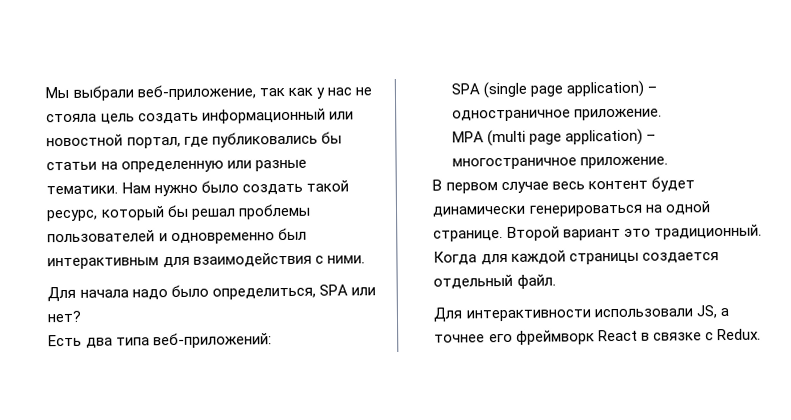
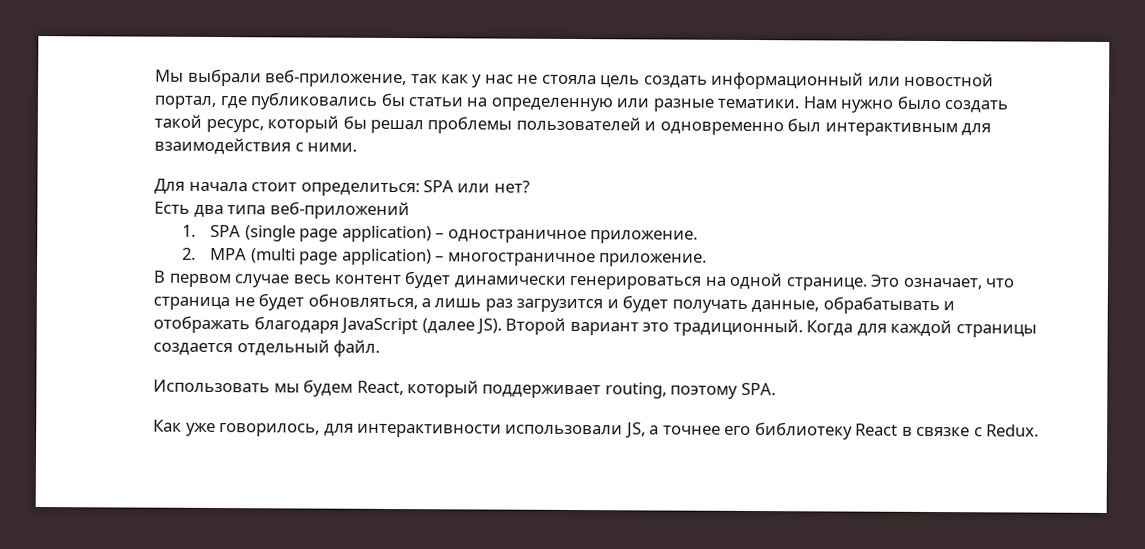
[131,284,316,300] надо было определиться, -> [251,182,420,197] стоит определиться:
[152,332,272,349] веб-приложений: // -> [269,201,410,220] [182,224,197,237] веб-приложений // 1.
(662, 114) none -> [182,247,197,260] 2.
(504, 236) none -> [870,274,1015,290] [153,293,956,315] [153,315,502,335] Это означает, что страница не будет обновляться, а лишь раз загрузится и будет получать данные, обрабатывать и отображать благодаря JavaScript (далее JS).
[433,307,464,322] Для -> [153,379,776,399] [153,419,354,437] Использовать мы будем React, который поддерживает routing, поэтому SPA. // Как уже говорилось, для
[515,329,595,345] фреймворк -> [754,422,853,440] библиотеку

